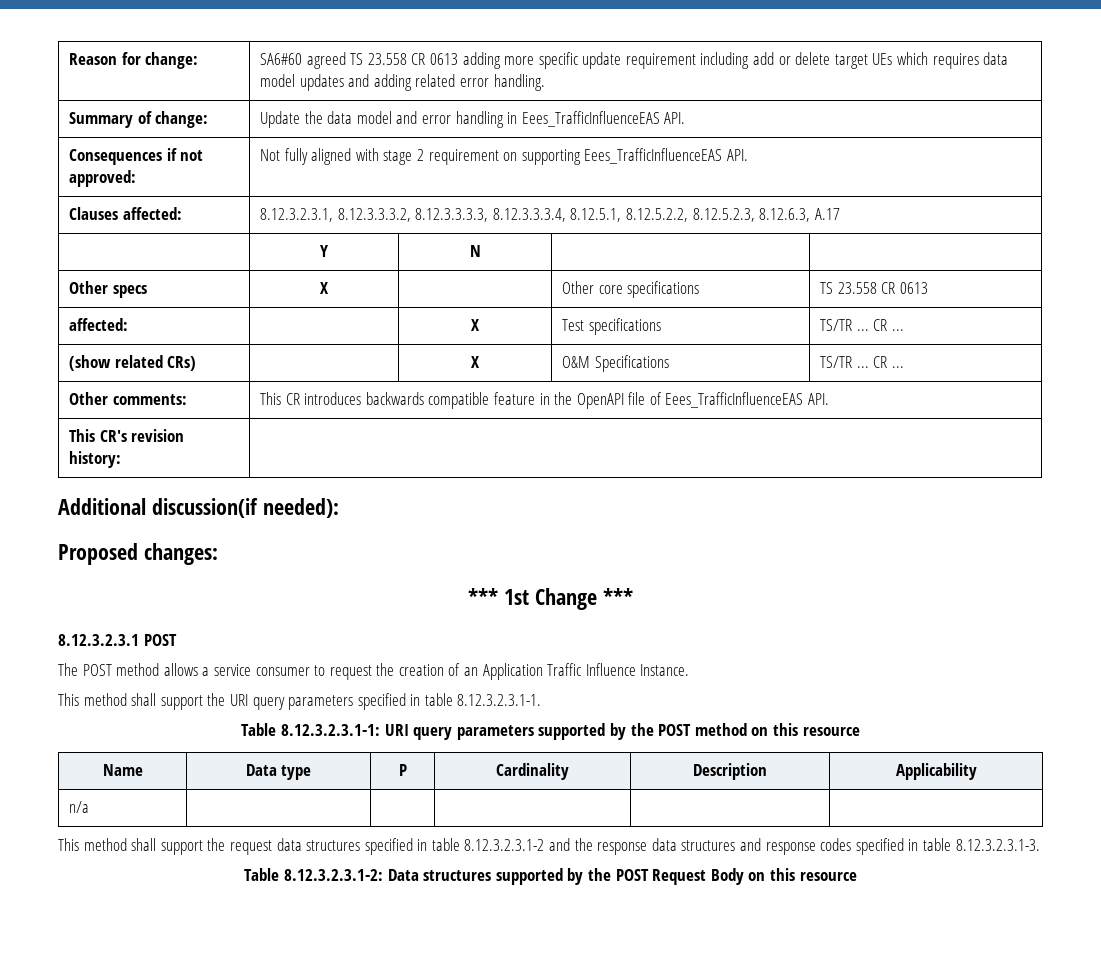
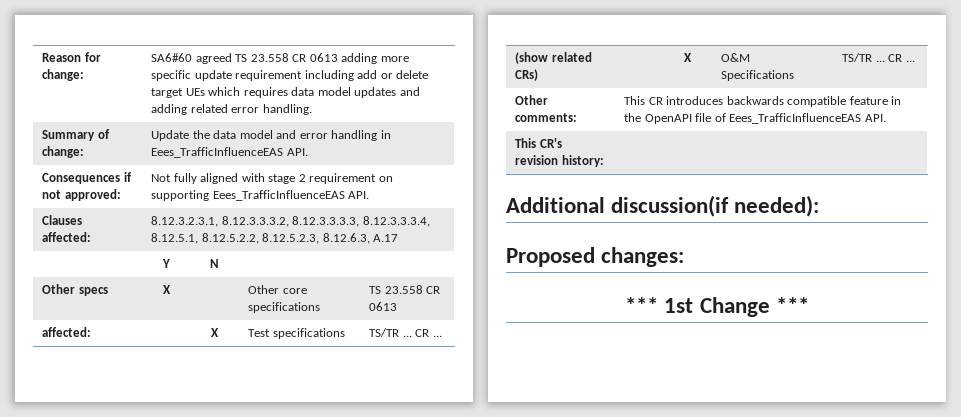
[58,634,177,646] [58,663,690,680] [58,693,542,710] [241,723,860,740] [102,764,143,776] [245,764,312,780] [398,764,407,776] [496,763,569,780] [693,763,767,780] [895,763,977,780] [68,801,89,813] [58,838,1040,855] [244,868,857,885] // 8.12.3.2.3.1 POST // The POST method allows a service consumer to request the creation of an Application Traffic Influence Instance. // This method shall support the URI query parameters specified in table 8.12.3.2.3.1-1. // Table 8.12.3.2.3.1-1: URI query parameters supported by the POST method on this resource // Name | Data type | P | Cardinality | Description | Applicability // n/a | | | | | // This method shall support the request data structures specified in table 8.12.3.2.3.1-2 and the response data structures and response codes specified in table 8.12.3.2.3.1-3. // Table 8.12.3.2.3.1-2: Data structures supported by the POST Request Body on this resource -> (809, 305) none

